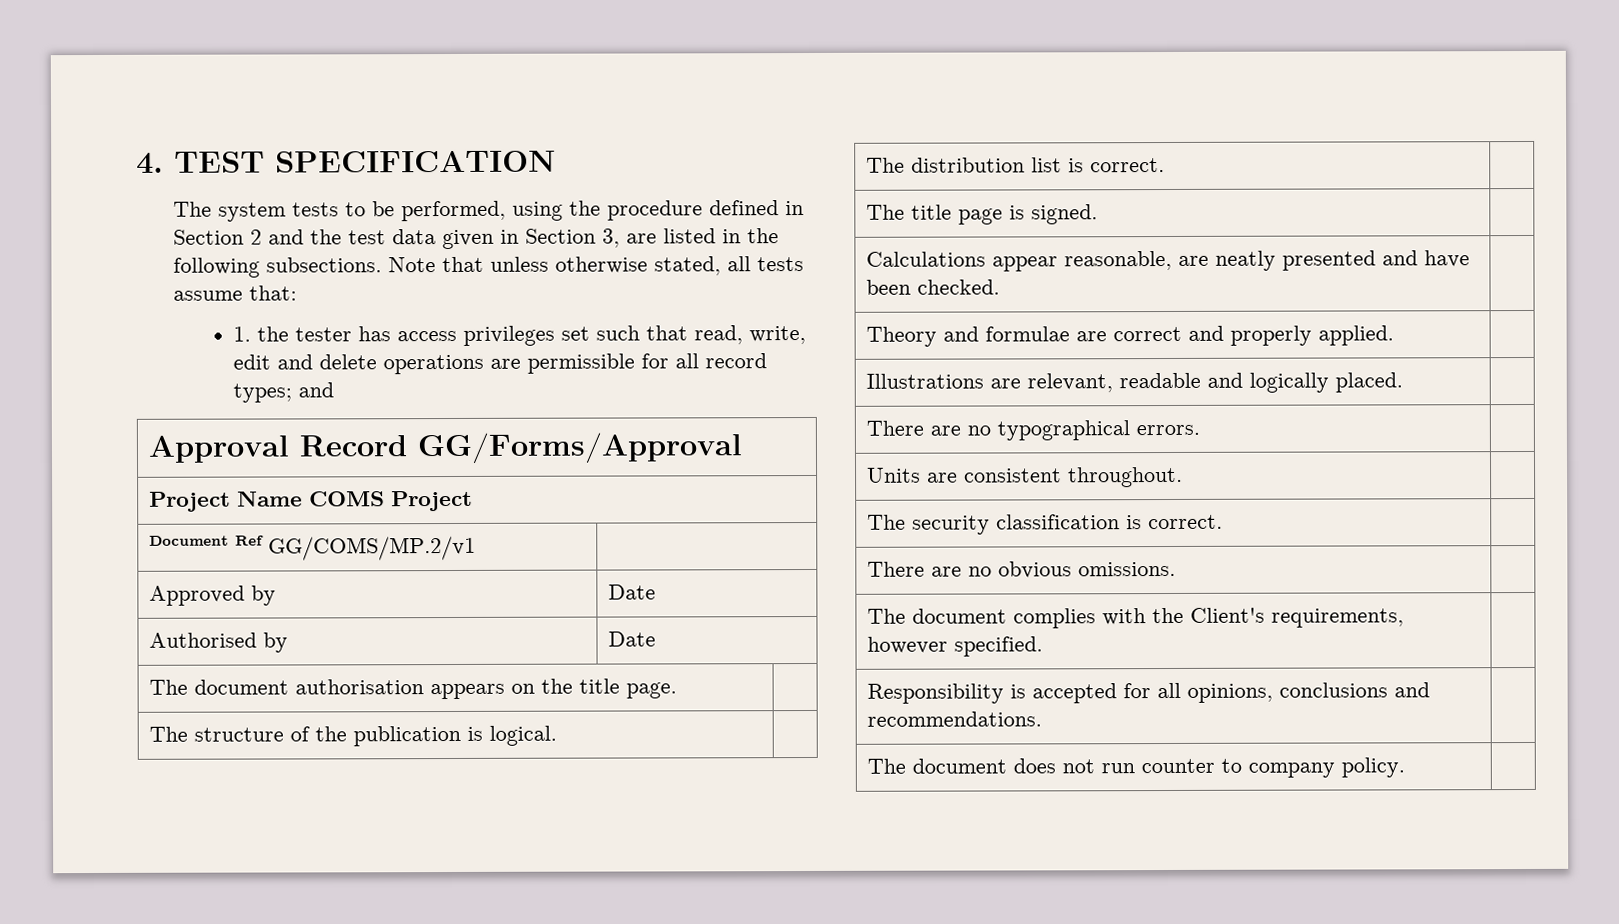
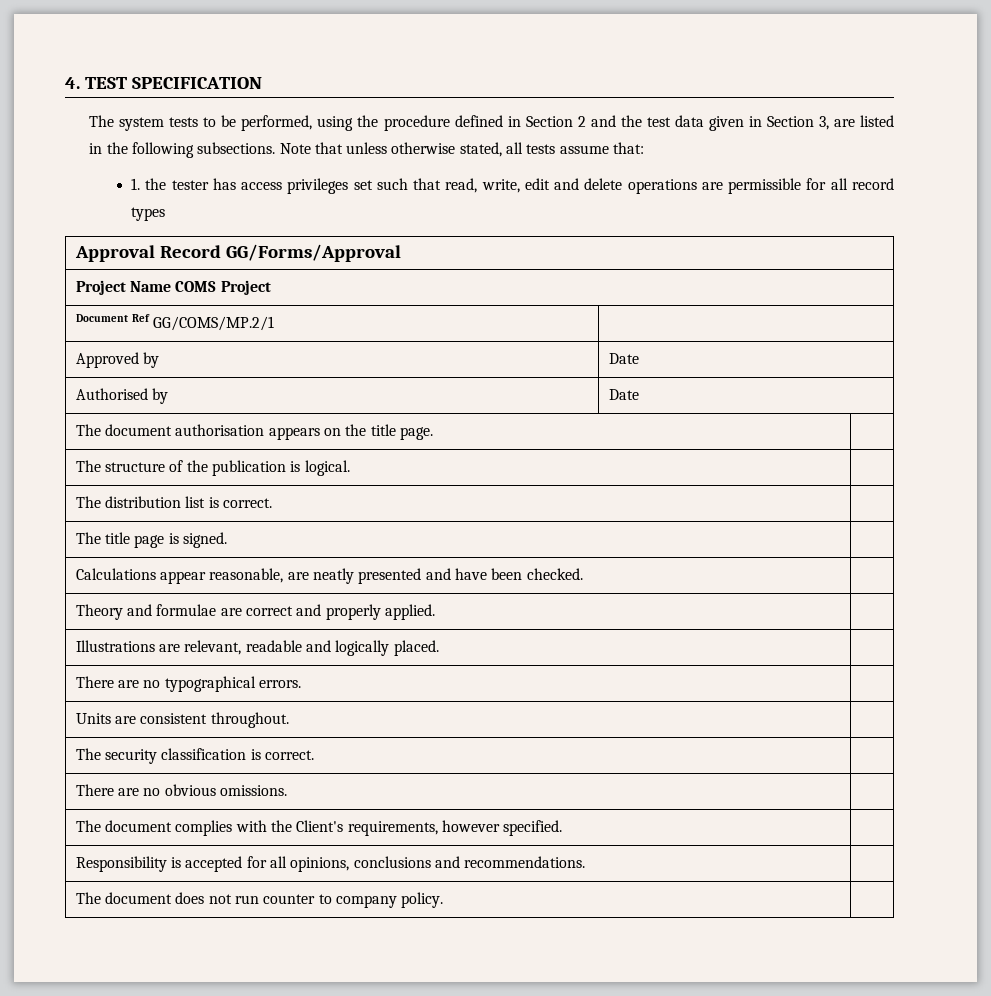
[232,382,334,403] types; and -> [131,207,166,221] types
[267,535,476,561] GG/COMS/MP.2/v1 -> [153,316,275,331] GG/COMS/MP.2/1

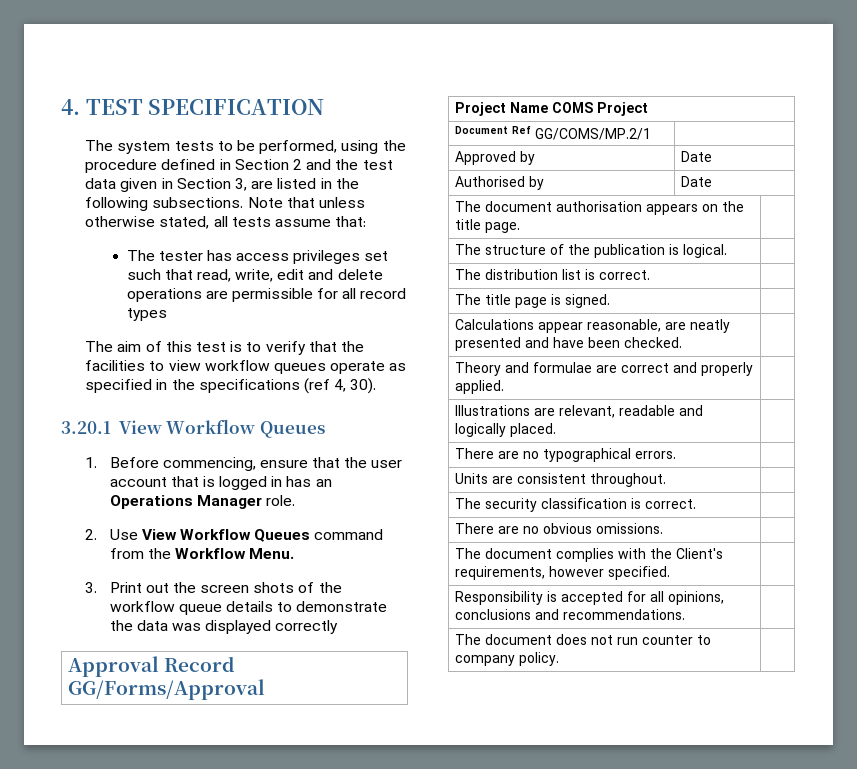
[131,178,167,190] 1. the -> [126,250,155,261] The
(166, 214) none -> [85,341,364,355] [85,360,407,374] [85,378,377,394] [61,419,325,438] [85,457,403,471] [109,476,332,490] [109,495,295,509] [85,529,384,542] [109,548,295,559] [85,582,342,593] [109,601,388,615] [109,620,339,634] // The aim of this test is to verify that the facilities to view workflow queues operate as specified in the specifications (ref 4, 30). // 3.20.1 View Workflow Queues // 1. Before commencing, ensure that the user account that is logged in has an Operations Manager role. // 2. Use View Workflow Queues command from the Workflow Menu. // 3. Print out the screen shots of the workflow queue details to demonstrate the data was displayed correctly

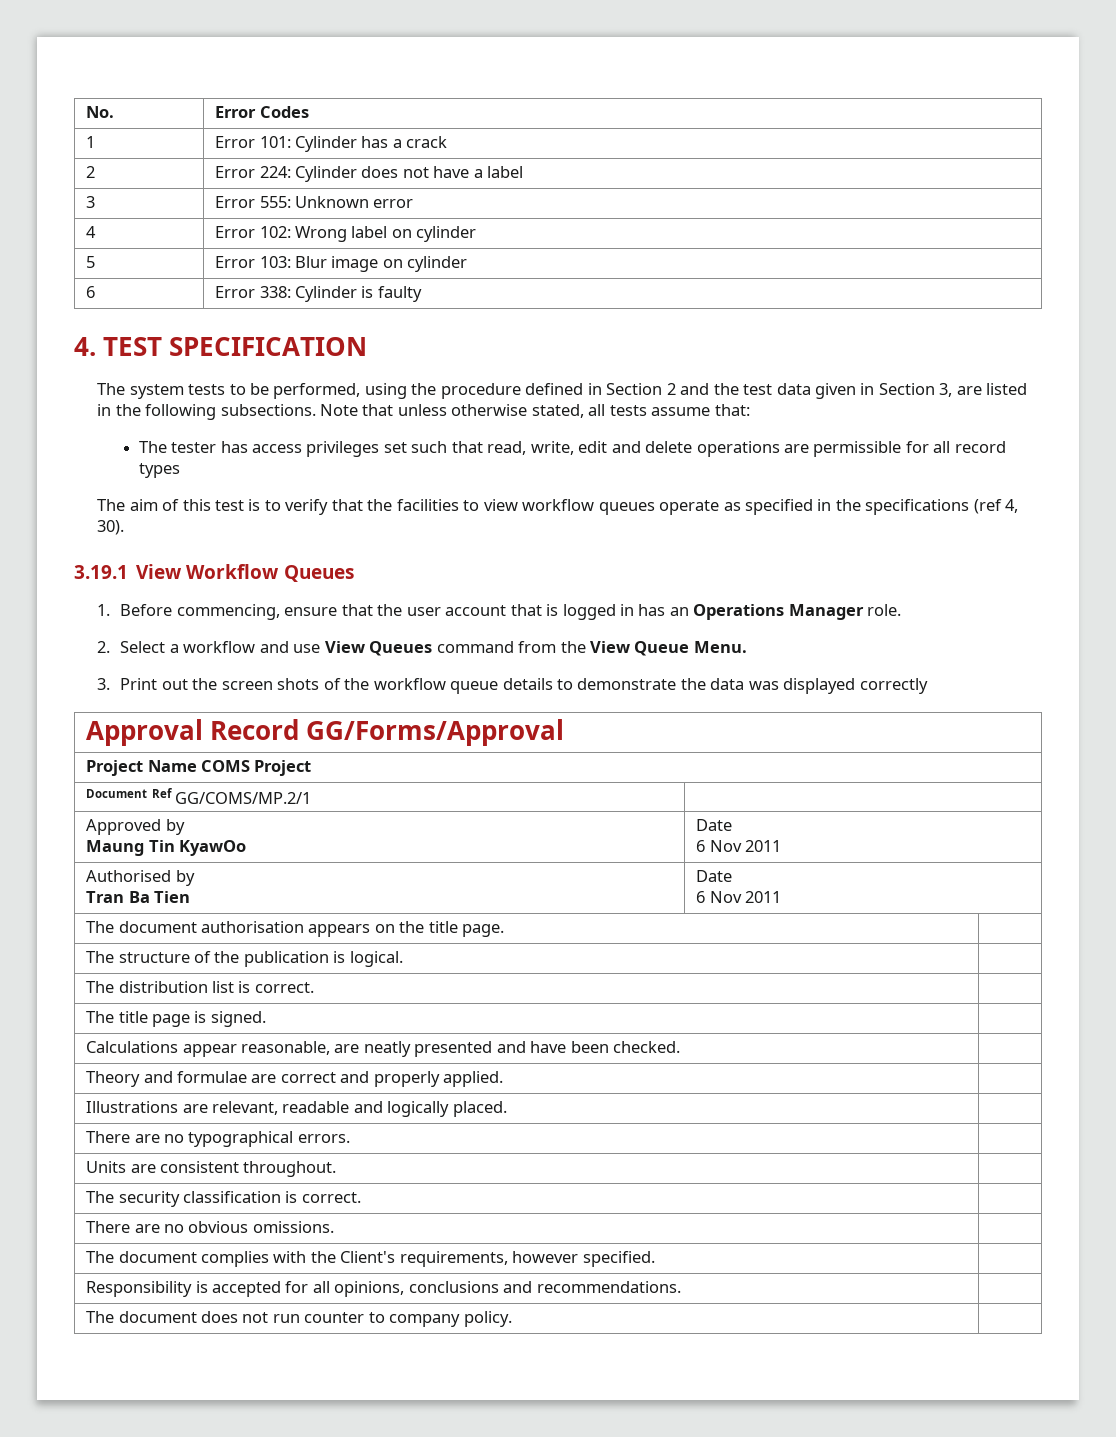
(61, 107) none -> [86,106,115,118] [215,106,309,118] [86,136,96,148] [215,136,448,152] [86,166,96,178] [215,166,524,182] [86,196,96,208] [215,196,414,208] [86,226,97,238] [215,226,477,242] [86,256,96,268] [215,256,468,272] [86,286,96,298] [215,286,422,302] No. | Error Codes // 1 | Error 101: Cylinder has a crack // 2 | Error 224: Cylinder does not have a label // 3 | Error 555: Unknown error // 4 | Error 102: Wrong label on cylinder // 5 | Error 103: Blur image on cylinder // 6 | Error 338: Cylinder is faulty //
[61,421,111,434] 3.20.1 -> [74,565,128,579] 3.19.1
[109,529,251,540] Use View Workflow -> [120,641,365,653] Select a workflow and use View
[174,548,246,559] Workflow -> [589,641,690,656] View Queue
[680,151,712,162] [454,176,544,190] [680,176,712,187] | Date // Authorised by | Date -> [86,840,247,856] [696,819,733,831] [696,840,782,852] [86,870,195,886] [86,891,191,903] [696,870,733,882] [696,891,782,903] // Maung Tin KyawOo | Date // 6 Nov 2011 // Authorised by // Tran Ba Tien | Date // 6 Nov 2011

